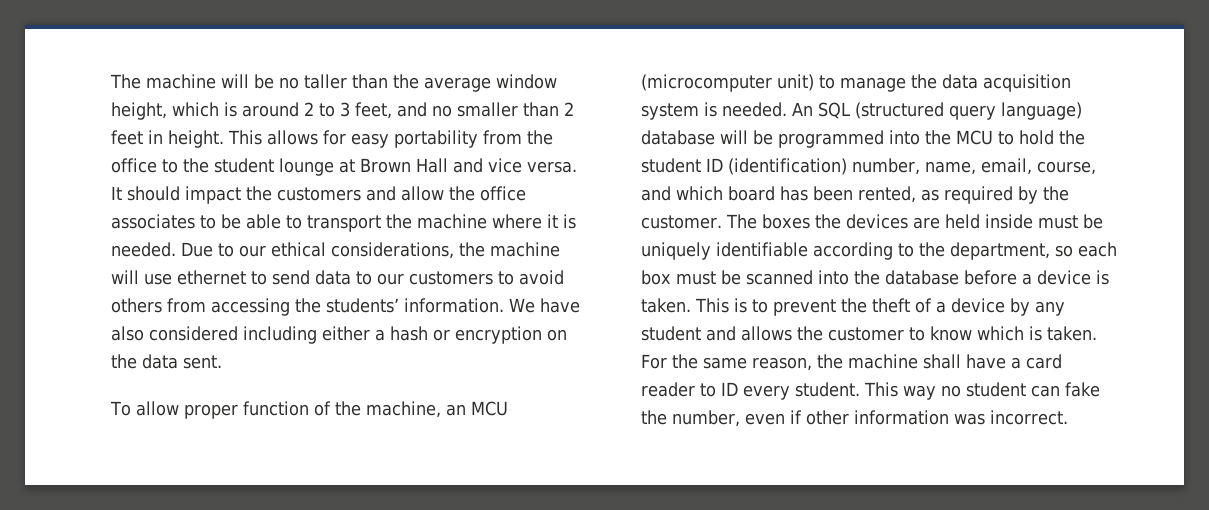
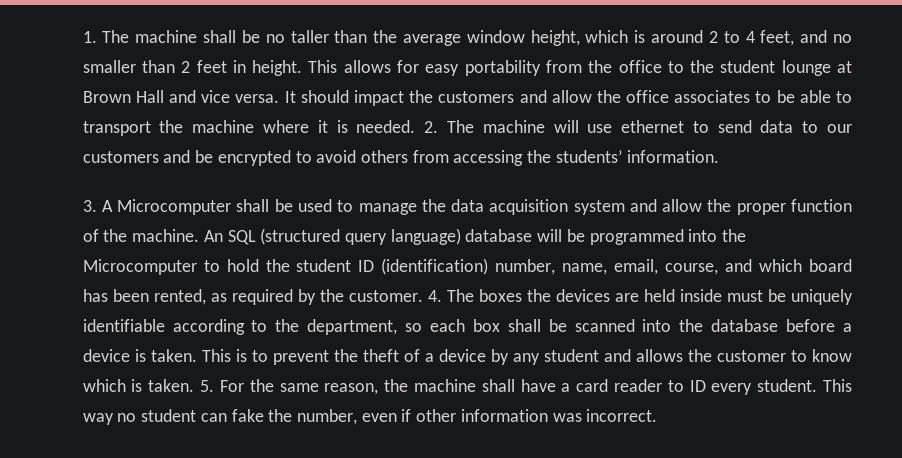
[110,74,250,89] The machine will -> [82,30,237,43] 1. The machine shall
[340,102,351,117] 3 -> [745,31,755,43] 4
[181,242,486,259] Due to our ethical considerations, the -> [424,120,474,133] 2. The
(494, 278) none -> [163,150,291,166] and be encrypted
[509,298,581,313] [111,326,568,344] [111,354,223,369] [110,401,509,419] [641,74,815,92] We have also considered including either a hash or encryption on the data sent. // To allow proper function of the machine, an MCU (microcomputer unit) -> [82,199,333,215] // 3. A Microcomputer shall be used
[704,102,788,117] is needed. -> [629,199,852,215] [82,229,200,242] and allow the proper function of the machine.
[956,130,994,145] MCU -> [82,259,197,275] Microcomputer
(723, 222) none -> [427,290,442,302] 4.
[676,271,717,285] must -> [507,319,541,332] shall
(1098, 333) none -> [200,380,215,392] 5.

